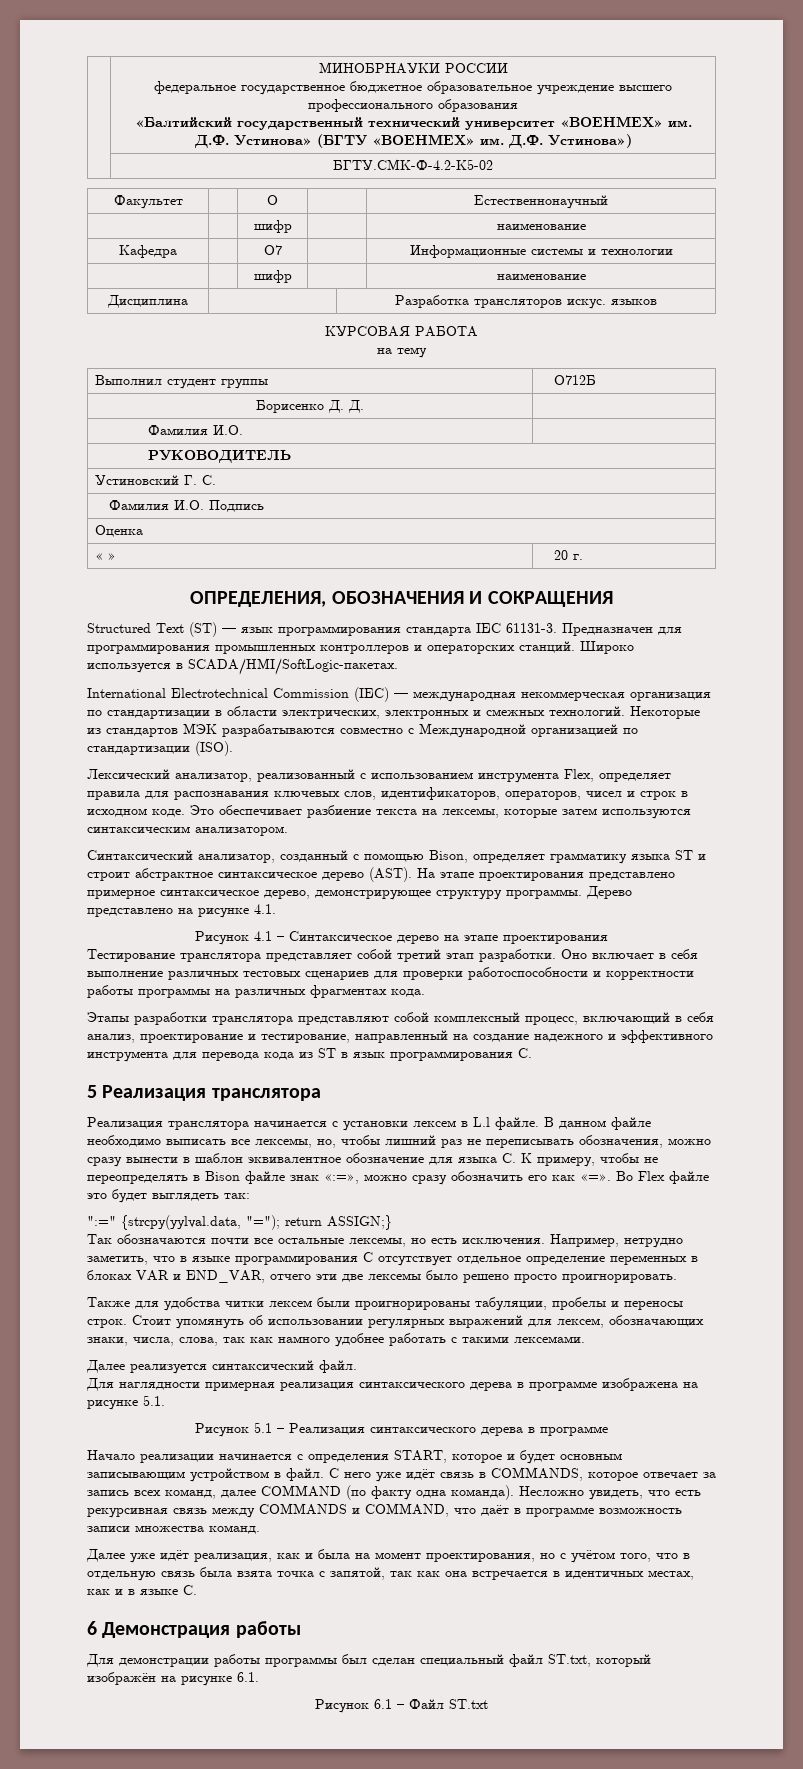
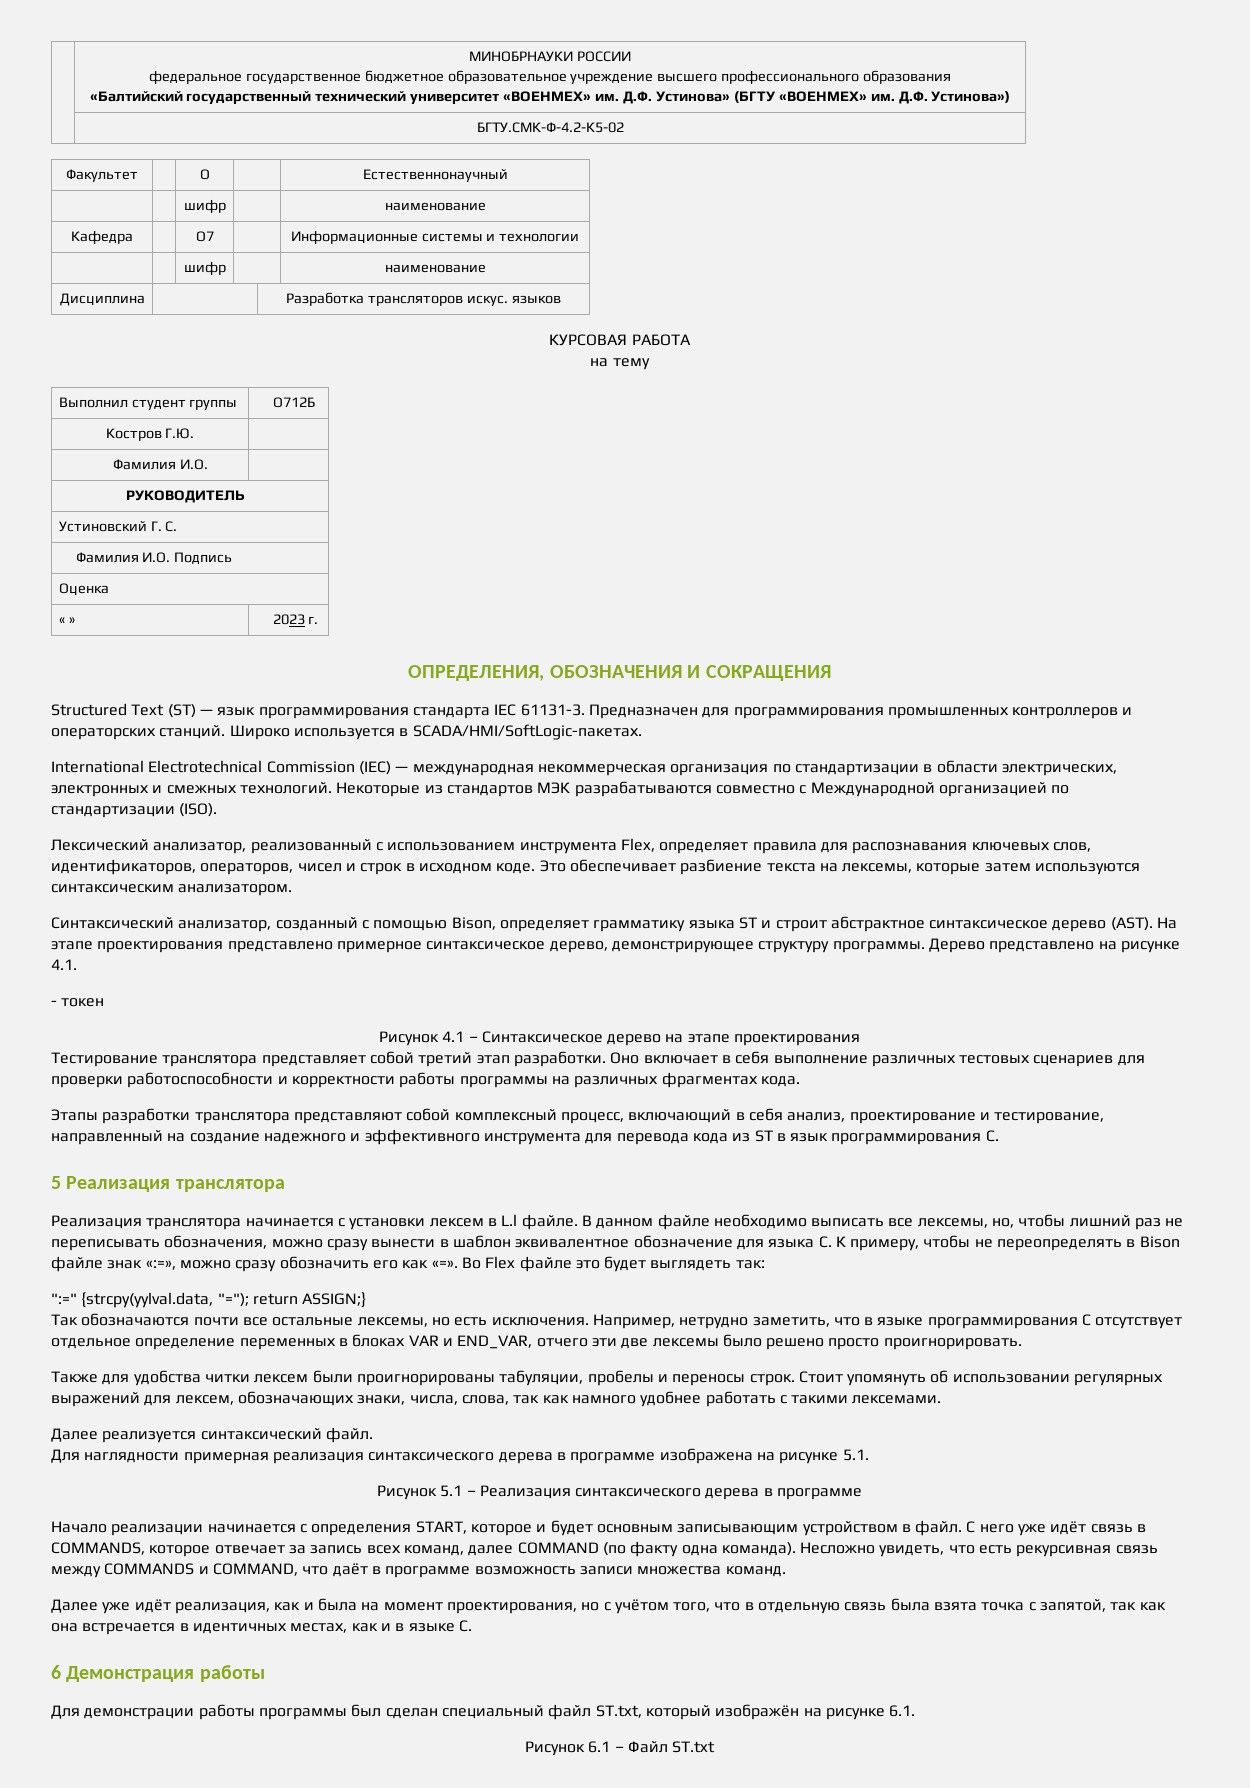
[256,400,364,413] Борисенко Д. Д. -> [105,428,195,441] Костров Г.Ю.
[553,550,568,560] 20 -> [272,614,305,625] 2023
(276, 909) none -> [51,998,105,1007] // - токен

